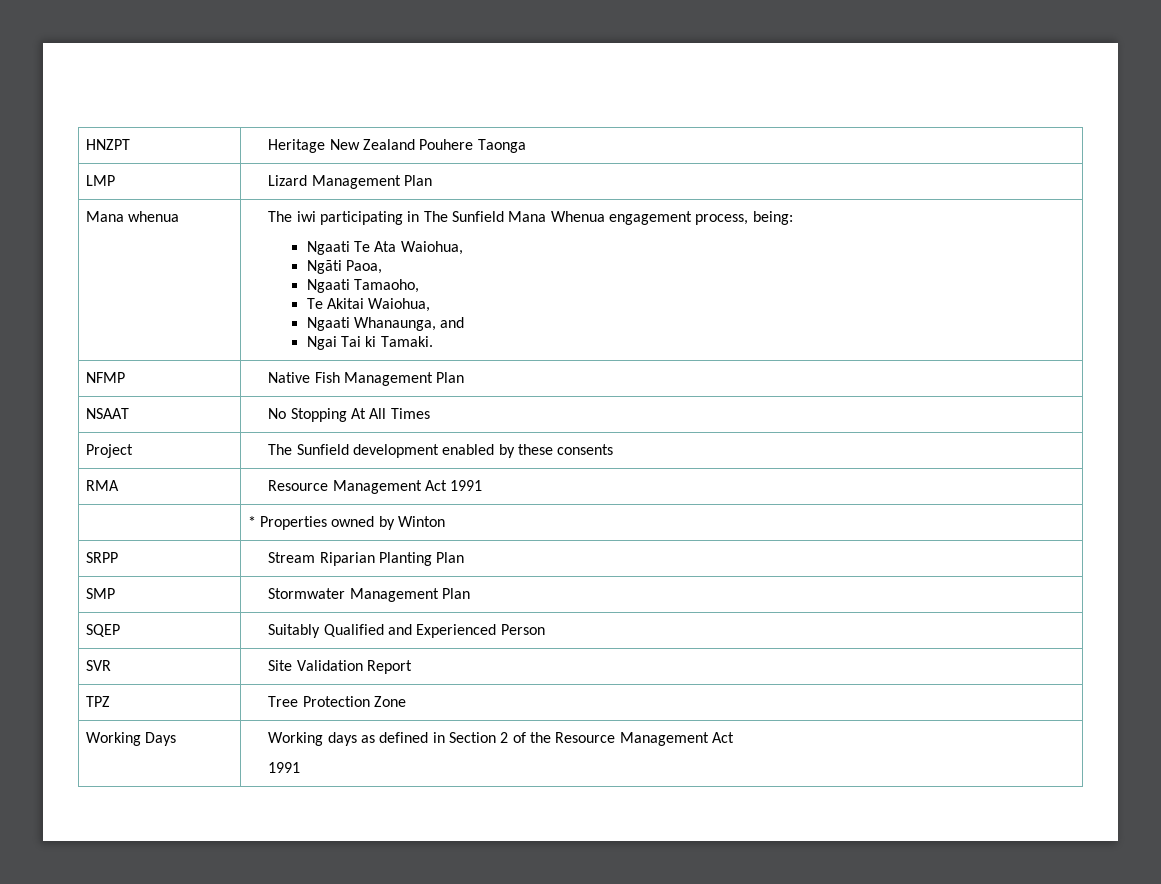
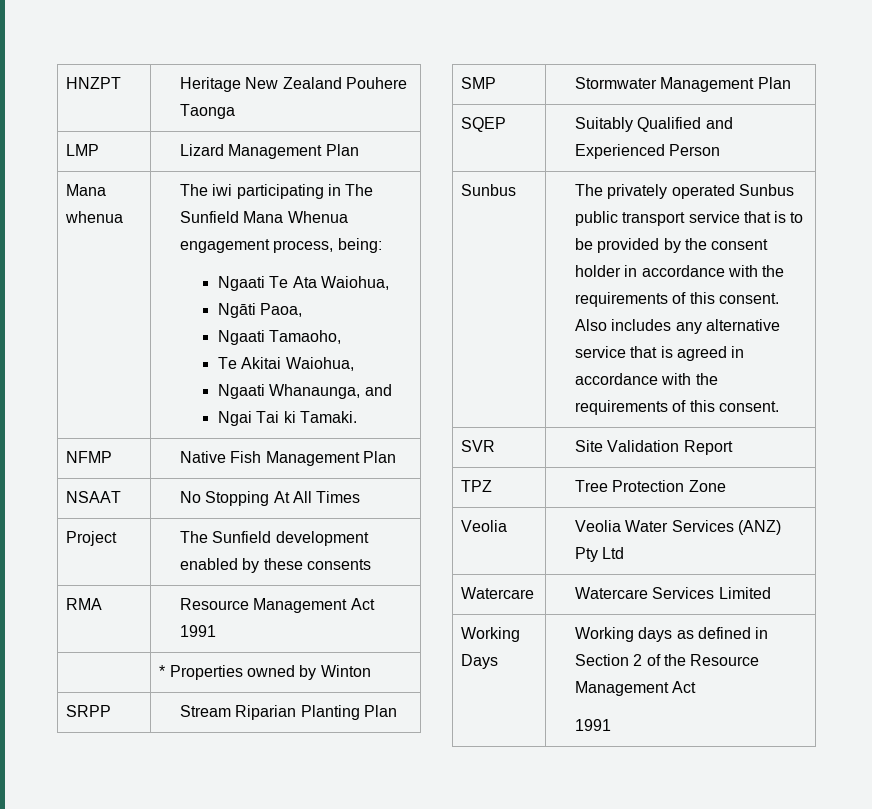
(545, 629) none -> [461,184,517,196] [574,184,794,199] [574,211,804,226] [574,238,769,253] [574,265,785,277] [574,292,779,307] [574,319,780,334] [574,346,745,361] [574,373,718,385] [574,400,779,415] // Sunbus | The privately operated Sunbus public transport service that is to be provided by the consent holder in accordance with the requirements of this consent. Also includes any alternative service that is agreed in accordance with the requirements of this consent.
(407, 701) none -> [461,520,508,532] [574,520,781,535] [574,547,625,562] [461,587,535,599] [574,587,771,599] // Veolia | Veolia Water Services (ANZ) Pty Ltd // Watercare | Watercare Services Limited

